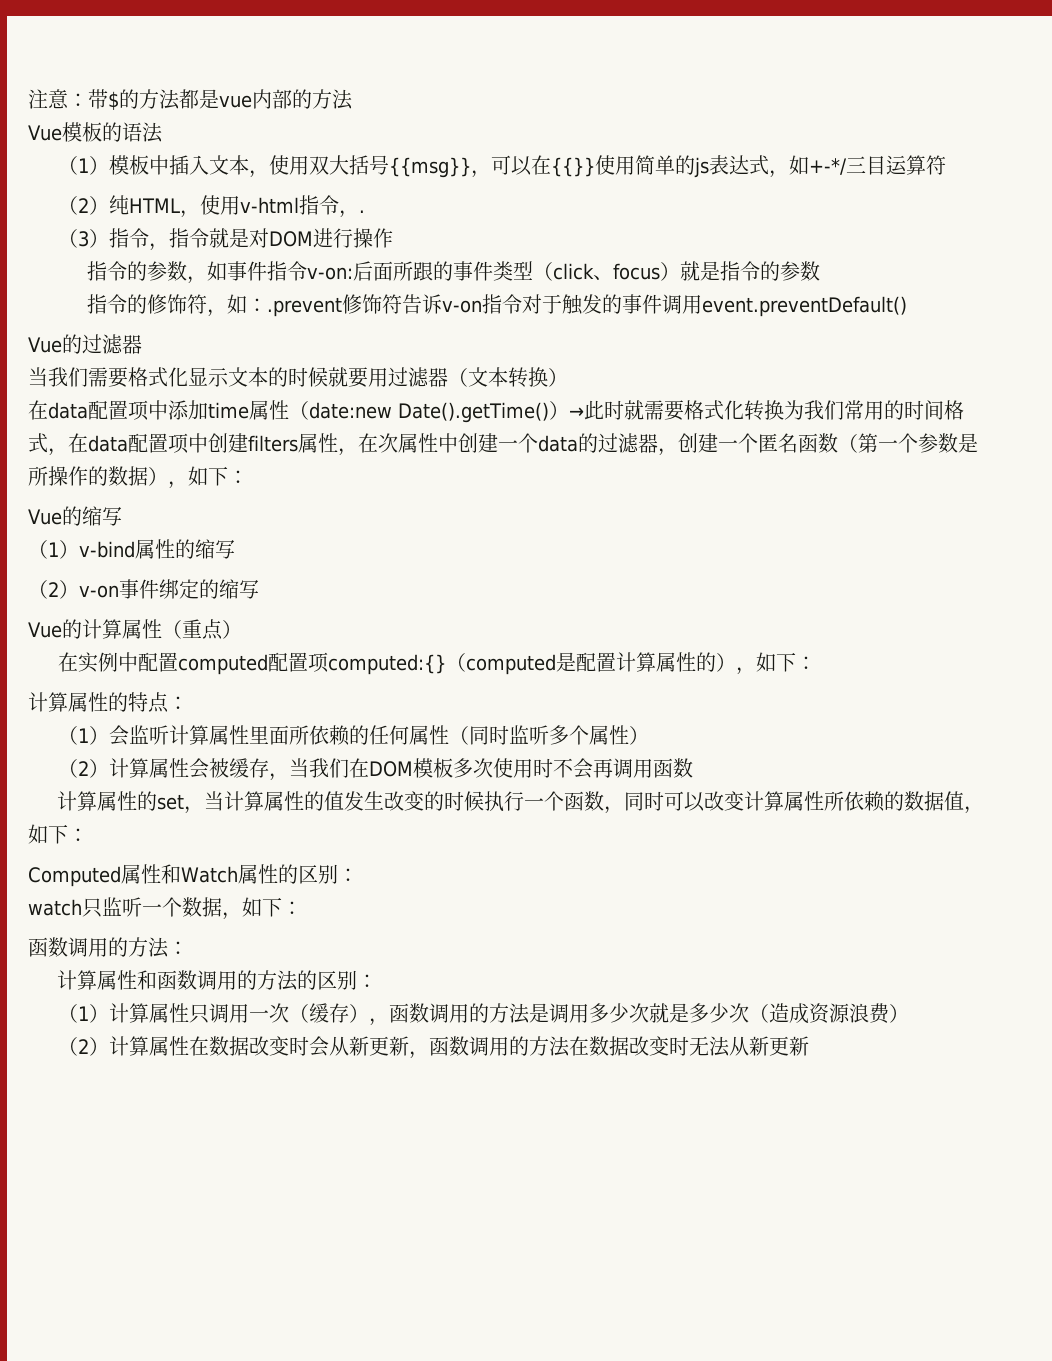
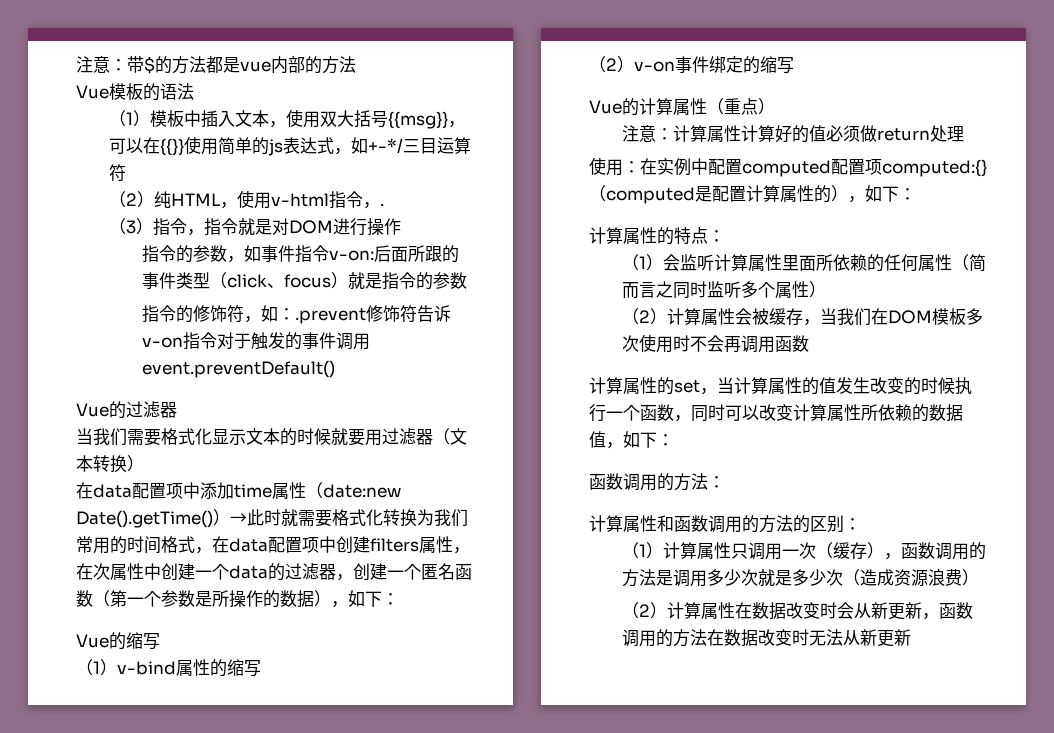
(242, 629) none -> [621,125,964,143] [589,157,640,176] 注意：计算属性计算好的值必须做return处理 // 使用：
(469, 735) none -> [968,254,986,272] [621,281,673,299] 简而言之
[28,864,358,887] [28,897,302,920] // Computed属性和Watch属性的区别： // watch只监听一个数据，如下： -> (674, 440) none

